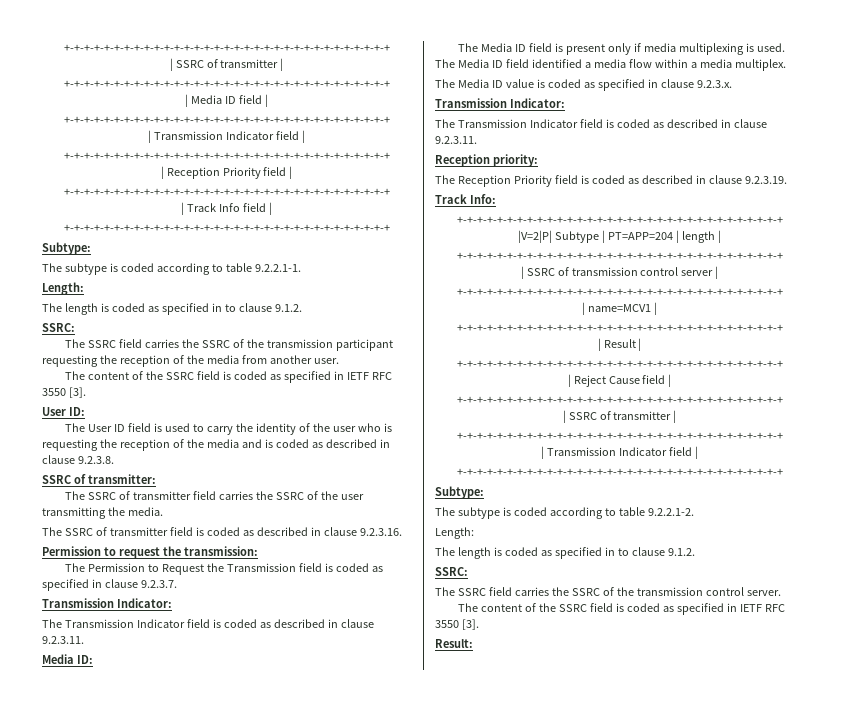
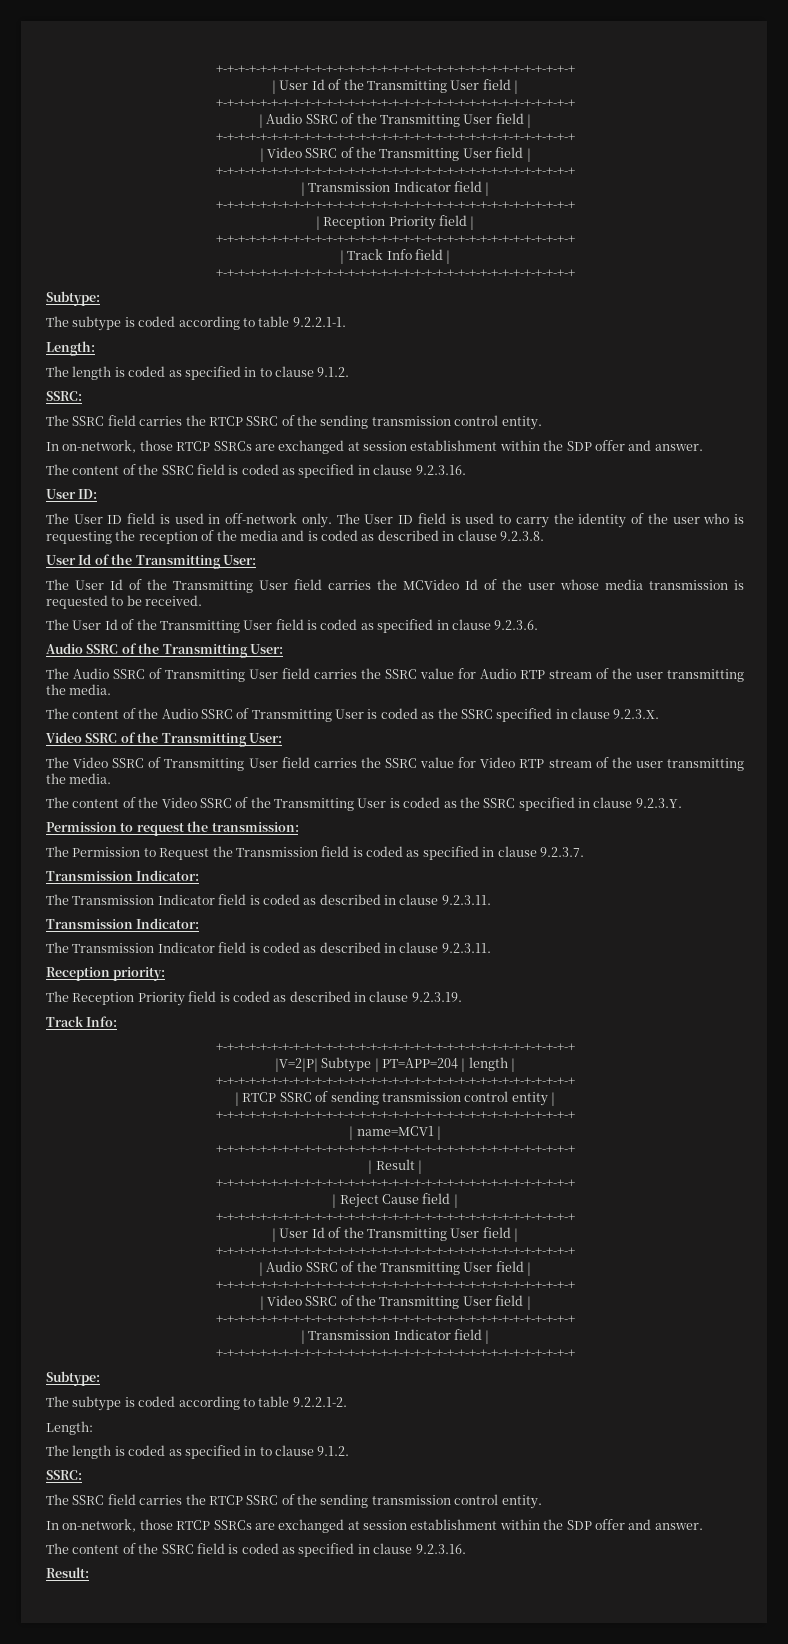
[63,44,390,52] [169,58,284,71] [63,80,390,88] [185,94,236,107] +-+-+-+-+-+-+-+-+-+-+-+-+-+-+-+-+-+-+-+-+-+-+-+-+-+-+-+-+-+-+-+-+ // | SSRC of transmitter | // +-+-+-+-+-+-+-+-+-+-+-+-+-+-+-+-+-+-+-+-+-+-+-+-+-+-+-+-+-+-+-+-+ // | Media ID -> [215,65,575,73] [272,79,518,94] [215,99,575,107] [259,113,531,128] [215,133,575,141] [259,147,492,162] +-+-+-+-+-+-+-+-+-+-+-+-+-+-+-+-+-+-+-+-+-+-+-+-+-+-+-+-+-+-+-+-+ // | User Id of the Transmitting User field | // +-+-+-+-+-+-+-+-+-+-+-+-+-+-+-+-+-+-+-+-+-+-+-+-+-+-+-+-+-+-+-+-+ // | Audio SSRC of the Transmitting User field | // +-+-+-+-+-+-+-+-+-+-+-+-+-+-+-+-+-+-+-+-+-+-+-+-+-+-+-+-+-+-+-+-+ // | Video SSRC of the Transmitting User
[202,339,394,351] [42,355,339,367] SSRC of the transmission participant requesting the reception of the media from another user. -> [208,415,542,430] [46,440,703,454] RTCP SSRC of the sending transmission control entity. // In on-network, those RTCP SSRCs are exchanged at session establishment within the SDP offer and answer.
[347,372,393,380] [42,387,86,398] IETF RFC 3550 [3]. -> [373,464,466,475] clause 9.2.3.16.
(191, 427) none -> [208,513,495,528] in off-network only. The User ID field is used
[42,474,156,484] [65,491,365,500] [42,507,163,519] [42,527,402,536] SSRC of transmitter: // The SSRC of transmitter field carries the SSRC of the user transmitting the media. // The SSRC of transmitter field is coded as described in clause 9.2.3.16. -> [46,554,256,569] [46,579,744,593] [46,595,203,609] [46,619,539,633] [46,643,283,658] [46,668,744,682] [46,684,112,695] [46,708,660,722] [46,732,282,747] [46,757,744,771] [46,773,112,784] [46,797,682,811] User Id of the Transmitting User: // The User Id of the Transmitting User field carries the MCVideo Id of the user whose media transmission is requested to be received. // The User Id of the Transmitting User field is coded as specified in clause 9.2.3.6. // Audio SSRC of the Transmitting User: // The Audio SSRC of Transmitting User field carries the SSRC value for Audio RTP stream of the user transmitting the media. // The content of the Audio SSRC of Transmitting User is coded as the SSRC specified in clause 9.2.3.X. // Video SSRC of the Transmitting User: // The Video SSRC of Transmitting User field carries the SSRC value for Video RTP stream of the user transmitting the media. // The content of the Video SSRC of the Transmitting User is coded as the SSRC specified in clause 9.2.3.Y.
[42,654,93,664] [458,43,786,55] [435,59,786,71] [435,79,732,91] // Media ID: // The Media ID field is present only if media multiplexing is used. The Media ID field identified a media flow within a media multiplex. // The Media ID value is coded as specified in clause 9.2.3.x. -> (491, 900) none
[526,267,714,276] SSRC of transmission control server -> [242,1091,548,1106] RTCP SSRC of sending transmission control entity
[568,411,672,420] SSRC of transmitter -> [279,1227,518,1242] [215,1247,575,1255] [259,1261,531,1276] [215,1281,575,1289] [259,1295,524,1310] User Id of the Transmitting User field | // +-+-+-+-+-+-+-+-+-+-+-+-+-+-+-+-+-+-+-+-+-+-+-+-+-+-+-+-+-+-+-+-+ // | Audio SSRC of the Transmitting User field | // +-+-+-+-+-+-+-+-+-+-+-+-+-+-+-+-+-+-+-+-+-+-+-+-+-+-+-+-+-+-+-+-+ // | Video SSRC of the Transmitting User field
[571,587,781,596] SSRC of the transmission control server. -> [208,1494,542,1509] [46,1519,703,1533] RTCP SSRC of the sending transmission control entity. // In on-network, those RTCP SSRCs are exchanged at session establishment within the SDP offer and answer.
[740,604,786,612] [435,619,479,630] IETF RFC 3550 [3]. -> [373,1543,466,1554] clause 9.2.3.16.

